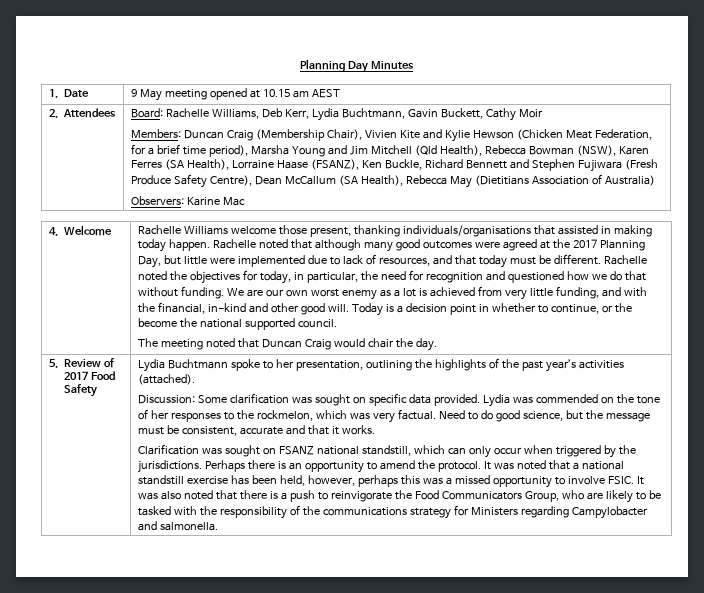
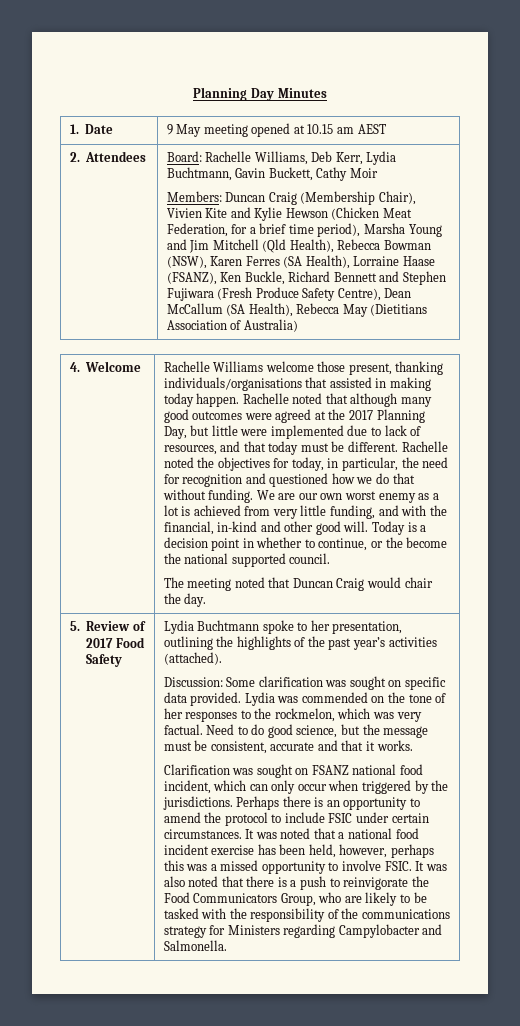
[131,196,246,206] // Observers: Karine Mac -> (298, 325) none
[362,445,412,456] standstill, -> [399,764,423,775] [163,780,211,794] food incident,
[437,461,481,472] protocol. -> [224,812,429,826] [163,829,242,839] protocol to include FSIC under certain circumstances.
[138,475,185,485] standstill -> [395,828,419,839] [163,844,209,855] food incident
[160,522,219,531] salmonella. -> [163,940,227,951] Salmonella.

